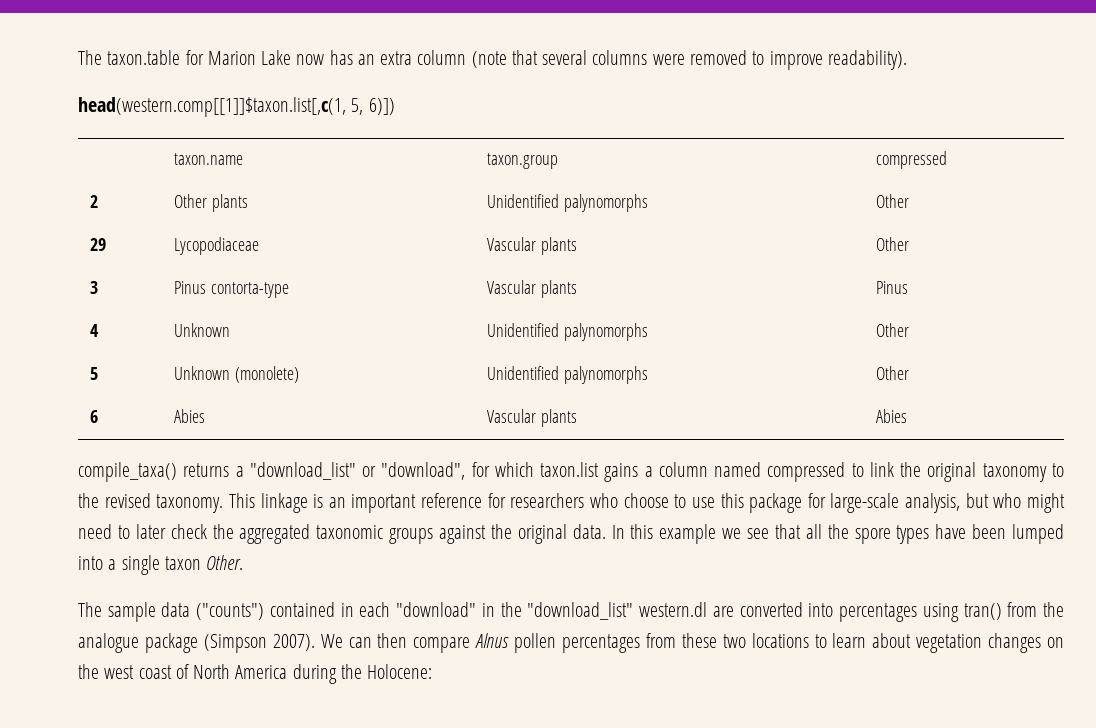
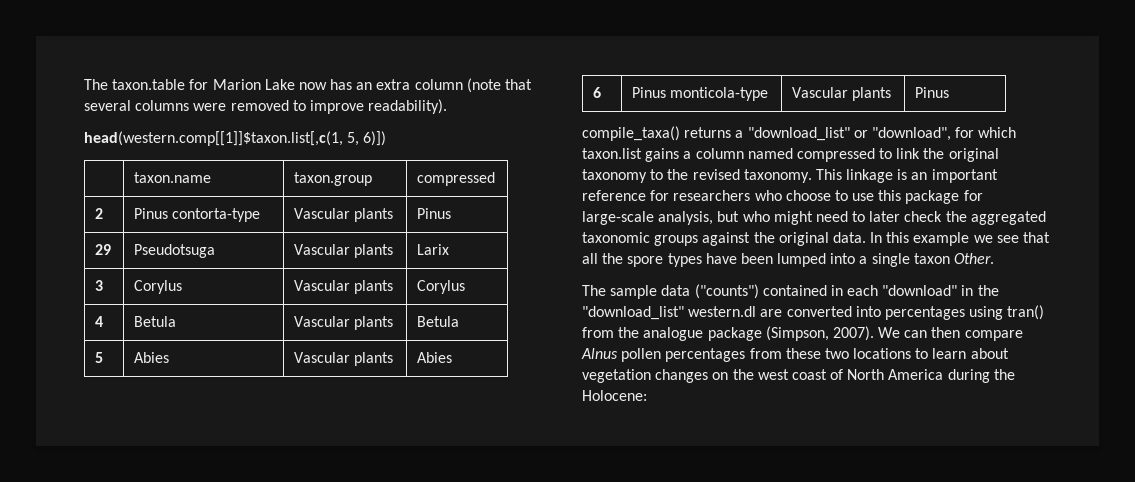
[173,194,248,212] [486,194,648,212] [875,194,909,208] [89,238,106,251] [173,237,259,255] [486,237,577,255] [875,237,909,251] [89,281,98,294] | Other plants | Unidentified palynomorphs | Other // 29 | Lycopodiaceae | Vascular plants | Other // 3 -> (104, 213) none
[89,324,99,337] [173,323,230,337] [486,323,648,341] [875,323,909,337] [89,367,98,380] [173,366,299,383] [486,366,648,384] [875,366,909,380] [89,410,98,423] [173,409,205,423] [486,409,577,427] [875,409,907,423] 4 | Unknown | Unidentified palynomorphs | Other // 5 | Unknown (monolete) | Unidentified palynomorphs | Other // 6 | Abies | Vascular plants | Abies -> [95,244,112,255] [134,244,216,258] [294,244,394,258] [417,244,450,255] [95,280,104,291] [134,280,183,294] [294,280,394,294] [417,280,466,294] [95,316,104,327] [134,316,177,327] [294,316,394,330] [417,316,460,327] [95,352,104,363] [134,352,170,363] [294,352,394,366] [417,352,453,363] [593,87,602,98] [632,87,769,101] [792,87,892,101] [915,87,950,98] 29 | Pseudotsuga | Vascular plants | Larix // 3 | Corylus | Vascular plants | Corylus // 4 | Betula | Vascular plants | Betula // 5 | Abies | Vascular plants | Abies // 6 | Pinus monticola-type | Vascular plants | Pinus
[203,634,267,653] (Simpson -> [765,326,829,341] (Simpson,

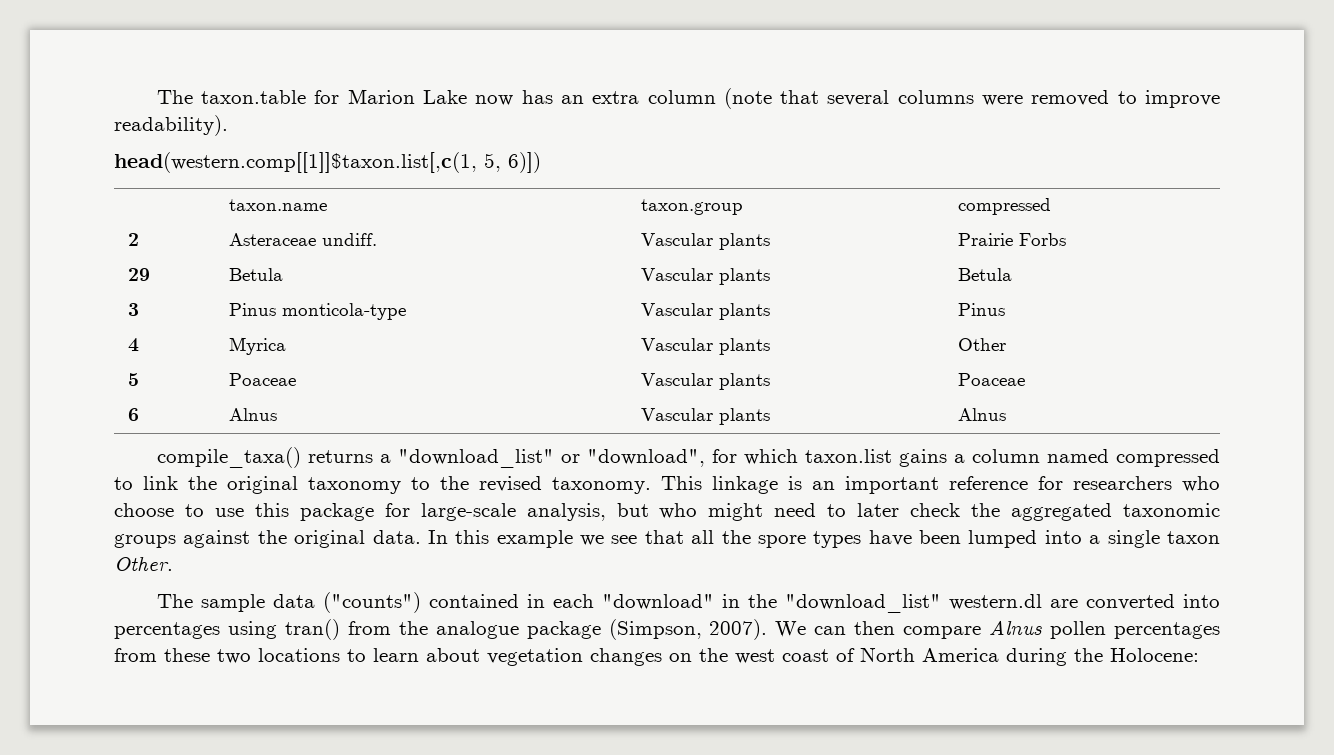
[134,208,261,222] [294,208,394,222] [417,208,452,219] Pinus contorta-type | Vascular plants | Pinus -> [228,233,377,246] [640,233,770,250] [957,233,1066,246] Asteraceae undiff. | Vascular plants | Prairie Forbs
[134,244,216,258] [294,244,394,258] [417,244,450,255] [95,280,104,291] [134,280,183,294] [294,280,394,294] [417,280,466,294] [95,316,104,327] [134,316,177,327] [294,316,394,330] [417,316,460,327] [95,352,104,363] [134,352,170,363] [294,352,394,366] [417,352,453,363] [593,87,602,98] Pseudotsuga | Vascular plants | Larix // 3 | Corylus | Vascular plants | Corylus // 4 | Betula | Vascular plants | Betula // 5 | Abies | Vascular plants | Abies // 6 -> [228,268,283,281] [640,268,770,285] [957,268,1012,281] [127,303,139,316] Betula | Vascular plants | Betula // 3
(950, 92) none -> [127,338,139,352] [228,337,286,355] [640,338,770,355] [957,338,1006,351] [127,373,139,386] [228,373,296,386] [640,373,770,390] [957,373,1025,386] [127,408,139,421] [228,408,277,421] [640,408,770,425] [957,408,1006,421] // 4 | Myrica | Vascular plants | Other // 5 | Poaceae | Vascular plants | Poaceae // 6 | Alnus | Vascular plants | Alnus

